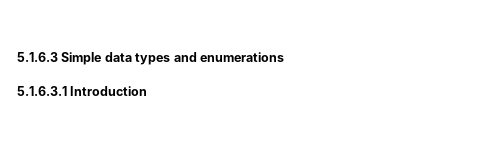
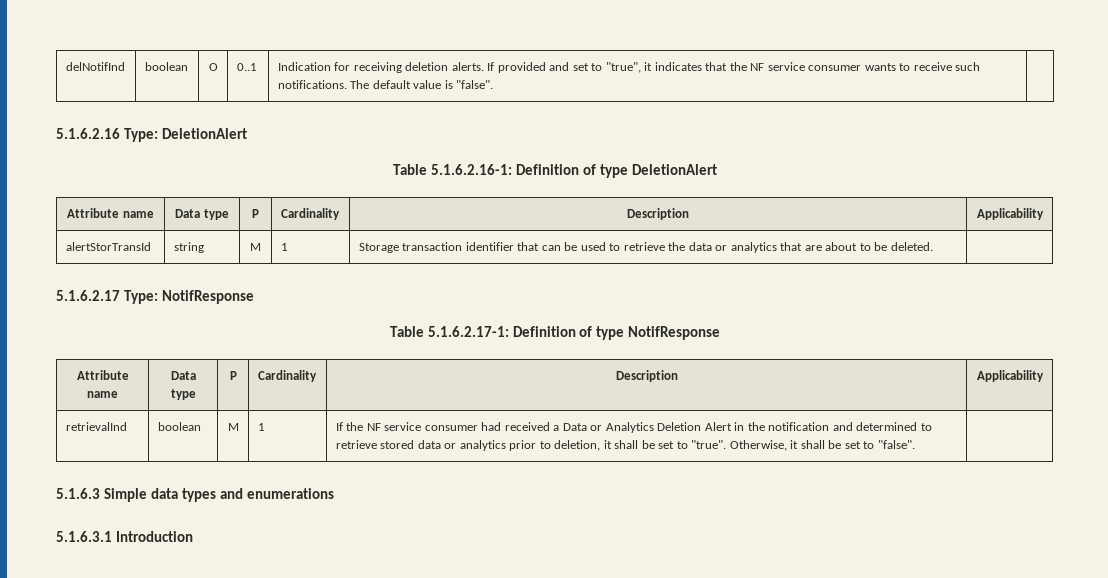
(17, 57) none -> [65,62,125,71] [144,62,188,71] [208,63,218,71] [236,63,257,71] [277,62,981,73] [277,80,494,89] [56,128,247,142] [393,164,717,178] [67,208,154,218] [175,209,229,220] [252,209,259,218] [280,208,340,220] [627,208,689,220] [976,208,1044,220] [65,242,151,251] [173,242,204,253] [250,243,261,251] [280,243,288,251] [358,242,933,253] [56,290,254,304] [389,326,721,340] [76,370,129,380] [87,391,118,398] [170,371,196,380] [170,389,196,400] [229,371,237,380] [257,370,317,382] [615,370,678,382] [976,370,1044,382] [65,422,127,431] [157,422,201,431] [227,423,239,431] [257,423,265,431] [335,422,932,433] [335,440,915,451] delNotifInd | boolean | O | 0..1 | Indication for receiving deletion alerts. If provided and set to "true", it indicates that the NF service consumer wants to receive such notifications. The default value is "false". | // 5.1.6.2.16 Type: DeletionAlert // Table 5.1.6.2.16-1: Definition of type DeletionAlert // Attribute name | Data type | P | Cardinality | Description | Applicability // alertStorTransId | string | M | 1 | Storage transaction identifier that can be used to retrieve the data or analytics that are about to be deleted. | // 5.1.6.2.17 Type: NotifResponse // Table 5.1.6.2.17-1: Definition of type NotifResponse // Attribute name | Data type | P | Cardinality | Description | Applicability // retrievalInd | boolean | M | 1 | If the NF service consumer had received a Data or Analytics Deletion Alert in the notification and determined to retrieve stored data or analytics prior to deletion, it shall be set to "true". Otherwise, it shall be set to "false". | //

